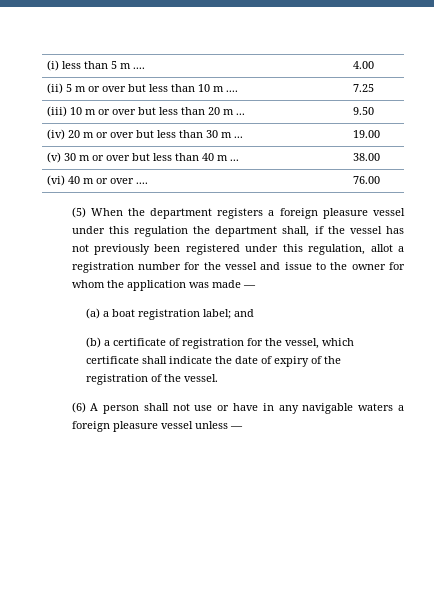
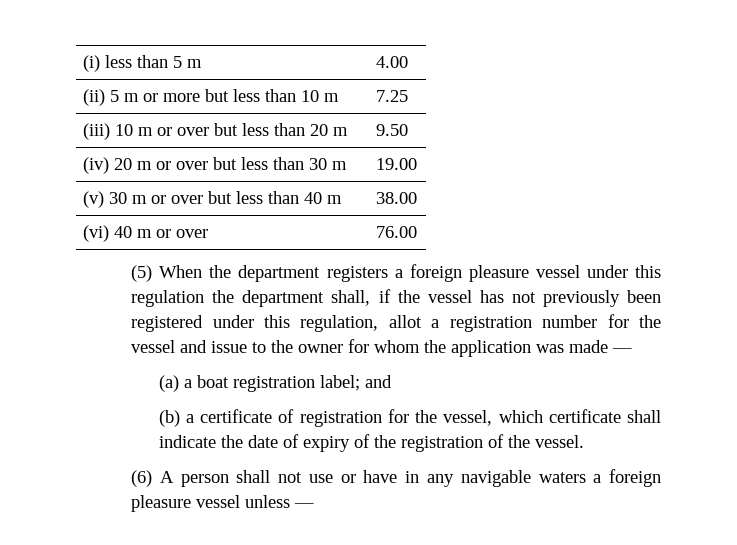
[133,67,146,69] .... -> (203, 63) none
[102,86,127,92] over -> [163,93,201,102] more
[226,90,239,92] .... -> (340, 97) none
[236,113,246,115] ... -> (349, 131) none
[234,136,244,138] ... -> (348, 165) none
[230,159,240,161] ... -> (343, 199) none
[136,182,149,184] .... -> (209, 233) none

